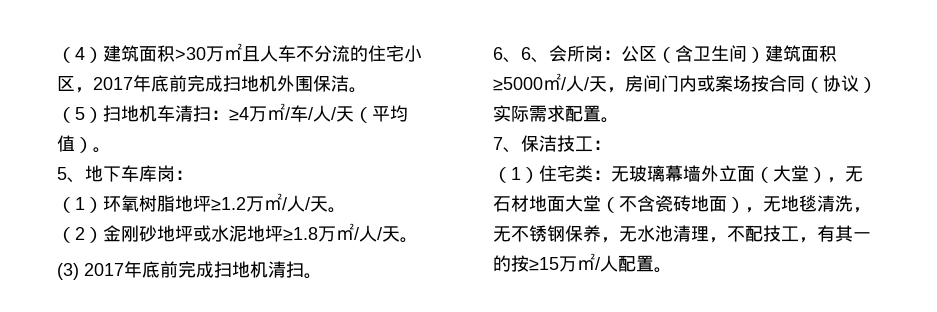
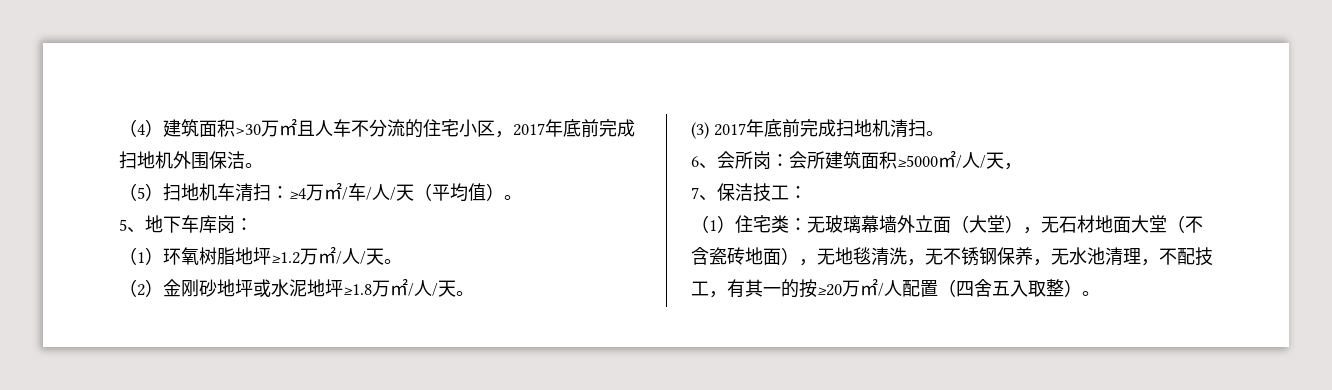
[521,47,549,63] 6、 -> (717, 166) none
[621,45,765,63] 公区（含卫生间） -> [789,151,825,169] 会所
[625,75,877,93] [493,105,619,123] 房间门内或案场按合同（协议）实际需求配置。 -> (1022, 166) none
[529,257,559,271] ≥15 -> [817,284,842,296] ≥20
(654, 263) none -> [938,279,1082,297] （四舍五入取整）

